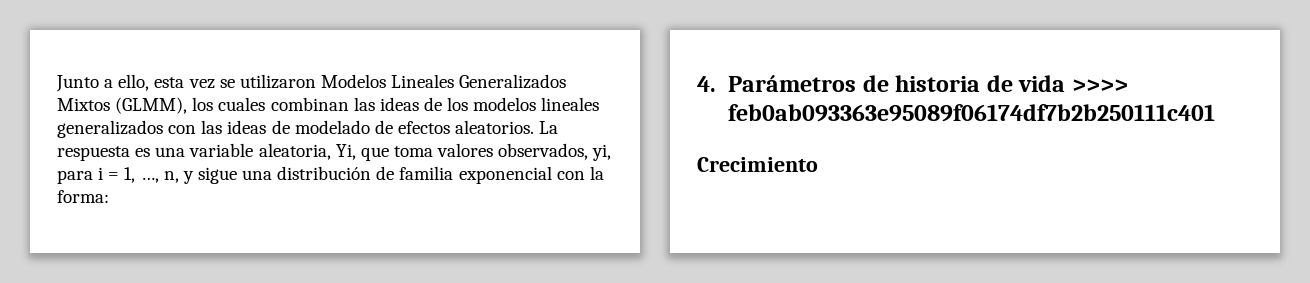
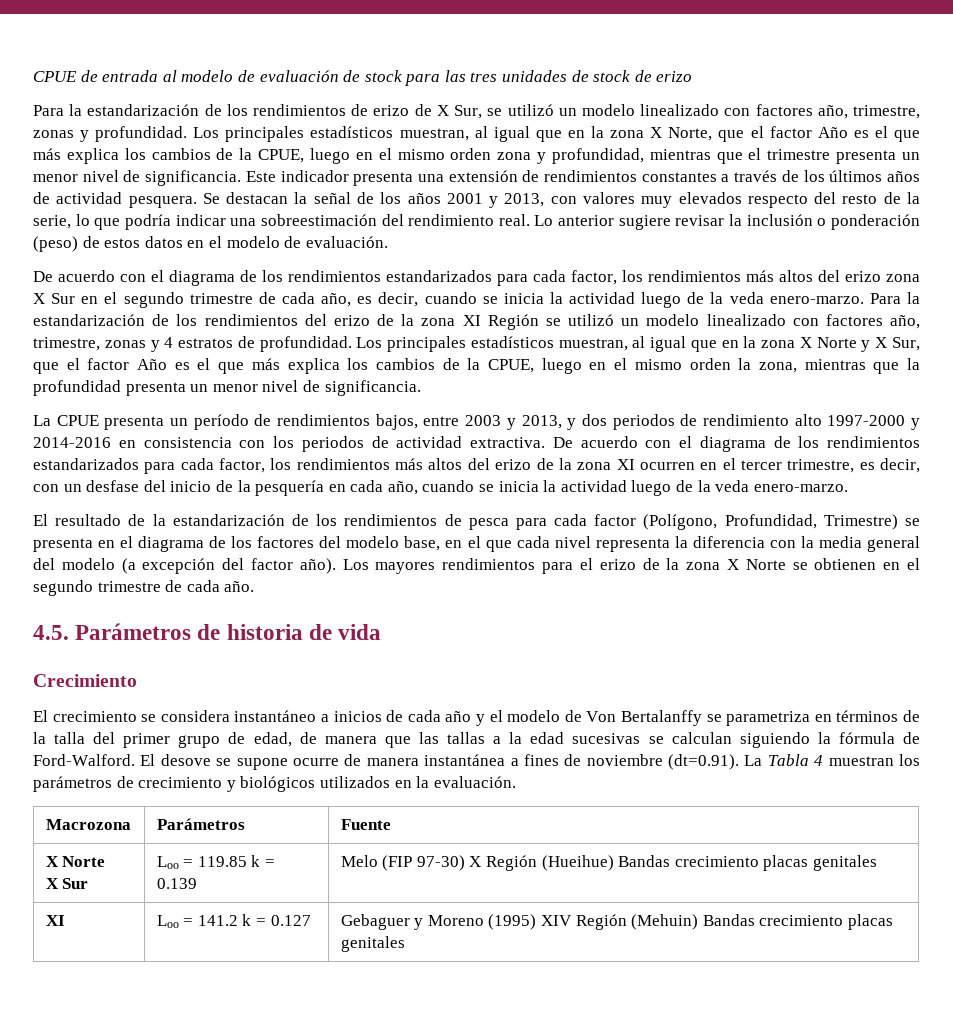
[56,74,567,92] [57,97,600,114] [57,120,559,138] [57,143,612,161] [57,166,604,184] [57,190,109,203] [697,76,716,92] Junto a ello, esta vez se utilizaron Modelos Lineales Generalizados Mixtos (GLMM), los cuales combinan las ideas de los modelos lineales generalizados con las ideas de modelado de efectos aleatorios. La respuesta es una variable aleatoria, Yi, que toma valores observados, yi, para i = 1, …, n, y sigue una distribución de familia exponencial con la forma: // 4. -> [33,70,693,86] [33,104,921,119] [33,126,920,142] [33,148,921,164] [33,170,921,186] [33,192,921,208] [33,214,920,230] [33,236,388,252] [33,270,920,286] [33,292,920,308] [33,314,920,330] [33,336,921,352] [33,358,920,374] [33,380,421,396] [33,414,921,430] [33,436,920,452] [33,458,921,474] [33,480,848,496] [33,514,920,530] [33,536,920,552] [33,558,921,574] [33,580,255,596] [33,625,69,640] CPUE de entrada al modelo de evaluación de stock para las tres unidades de stock de erizo // Para la estandarización de los rendimientos de erizo de X Sur, se utilizó un modelo linealizado con factores año, trimestre, zonas y profundidad. Los principales estadísticos muestran, al igual que en la zona X Norte, que el factor Año es el que más explica los cambios de la CPUE, luego en el mismo orden zona y profundidad, mientras que el trimestre presenta un menor nivel de significancia. Este indicador presenta una extensión de rendimientos constantes a través de los últimos años de actividad pesquera. Se destacan la señal de los años 2001 y 2013, con valores muy elevados respecto del resto de la serie, lo que podría indicar una sobreestimación del rendimiento real. Lo anterior sugiere revisar la inclusión o ponderación (peso) de estos datos en el modelo de evaluación. // De acuerdo con el diagrama de los rendimientos estandarizados para cada factor, los rendimientos más altos del erizo zona X Sur en el segundo trimestre de cada año, es decir, cuando se inicia la actividad luego de la veda enero-marzo. Para la estandarización de los rendimientos del erizo de la zona XI Región se utilizó un modelo linealizado con factores año, trimestre, zonas y 4 estratos de profundidad. Los principales estadísticos muestran, al igual que en la zona X Norte y X Sur, que el factor Año es el que más explica los cambios de la CPUE, luego en el mismo orden la zona, mientras que la profundidad presenta un menor nivel de significancia. // La CPUE presenta un período de rendimientos bajos, entre 2003 y 2013, y dos periodos de rendimiento alto 1997-2000 y 2014-2016 en consistencia con los periodos de actividad extractiva. De acuerdo con el diagrama de los rendimientos estandarizados para cada factor, los rendimientos más altos del erizo de la zona XI ocurren en el tercer trimestre, es decir, con un desfase del inicio de la pesquería en cada año, cuando se inicia la actividad luego de la veda enero-marzo. // El resultado de la estandarización de los rendimientos de pesca para cada factor (Polígono, Profundidad, Trimestre) se presenta en el diagrama de los factores del modelo base, en el que cada nivel representa la diferencia con la media general del modelo (a excepción del factor año). Los mayores rendimientos para el erizo de la zona X Norte se obtienen en el segundo trimestre de cada año. // 4.5.
[1071,79,1128,92] [728,104,1216,122] >>>> feb0ab093363e95089f06174df7b2b250111c401 -> (382, 632) none
(818, 164) none -> [33,710,921,726] [33,732,920,748] [33,754,921,770] [33,776,516,792] [45,819,131,830] [156,818,245,830] [340,819,391,830] [45,856,106,867] [45,878,89,889] [156,855,276,869] [156,878,197,889] [340,855,877,871] [45,915,65,926] [156,914,311,928] [340,914,893,930] [340,936,405,952] // El crecimiento se considera instantáneo a inicios de cada año y el modelo de Von Bertalanffy se parametriza en términos de la talla del primer grupo de edad, de manera que las tallas a la edad sucesivas se calculan siguiendo la fórmula de Ford-Walford. El desove se supone ocurre de manera instantánea a fines de noviembre (dt=0.91). La Tabla 4 muestran los parámetros de crecimiento y biológicos utilizados en la evaluación. // Macrozona | Parámetros | Fuente // X Norte // X Sur | Loo = 119.85 k = 0.139 | Melo (FIP 97-30) X Región (Hueihue) Bandas crecimiento placas genitales // XI | Loo = 141.2 k = 0.127 | Gebaguer y Moreno (1995) XIV Región (Mehuin) Bandas crecimiento placas genitales

